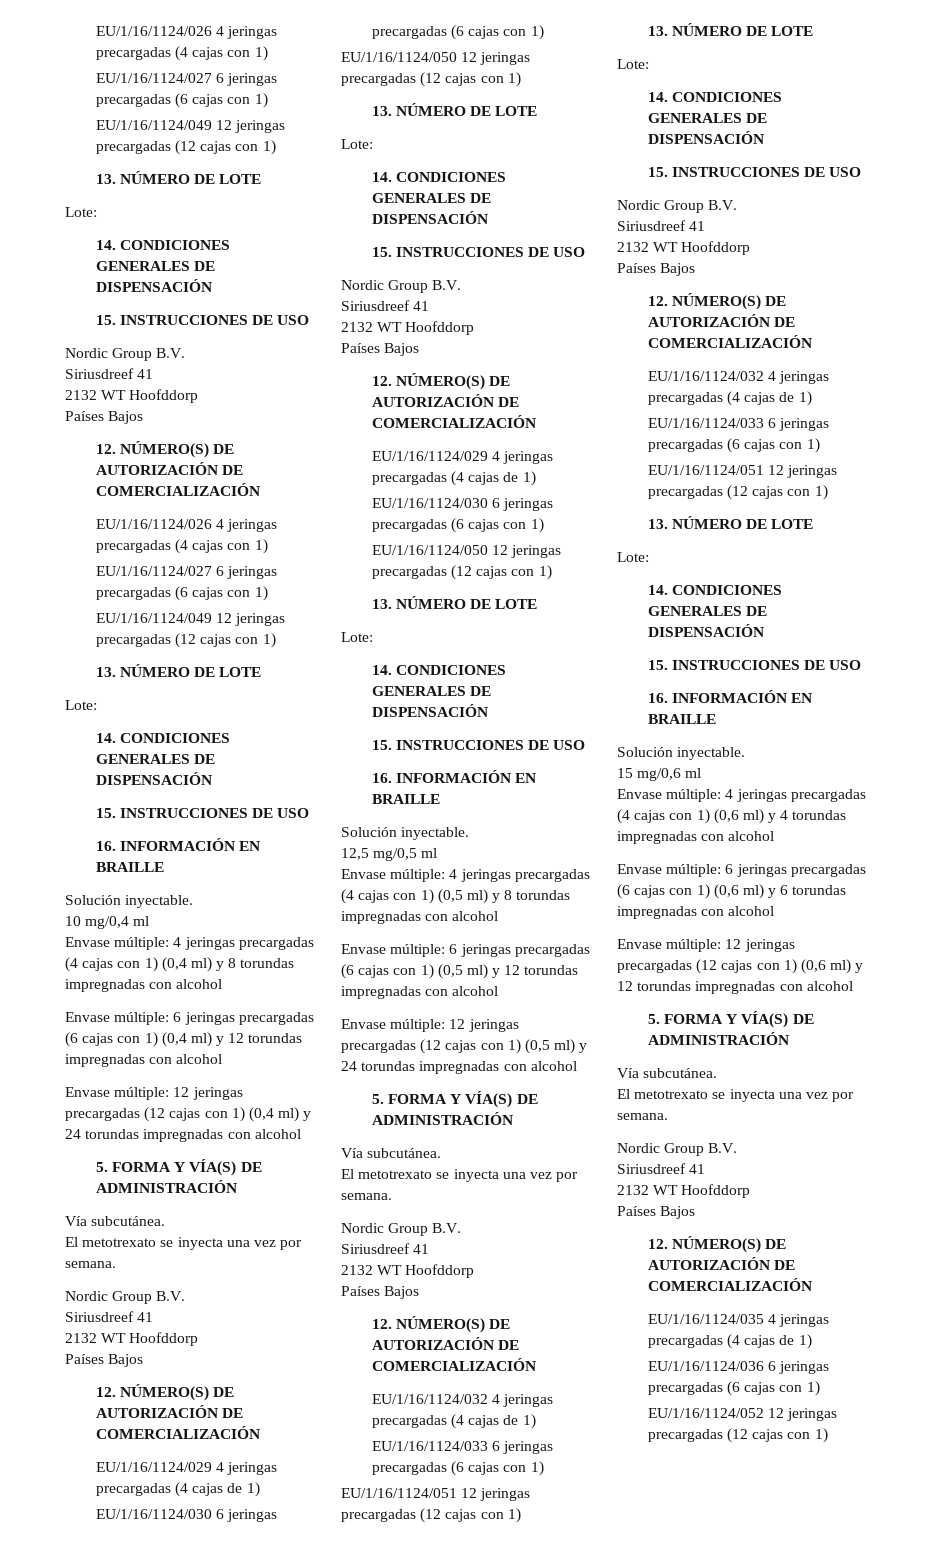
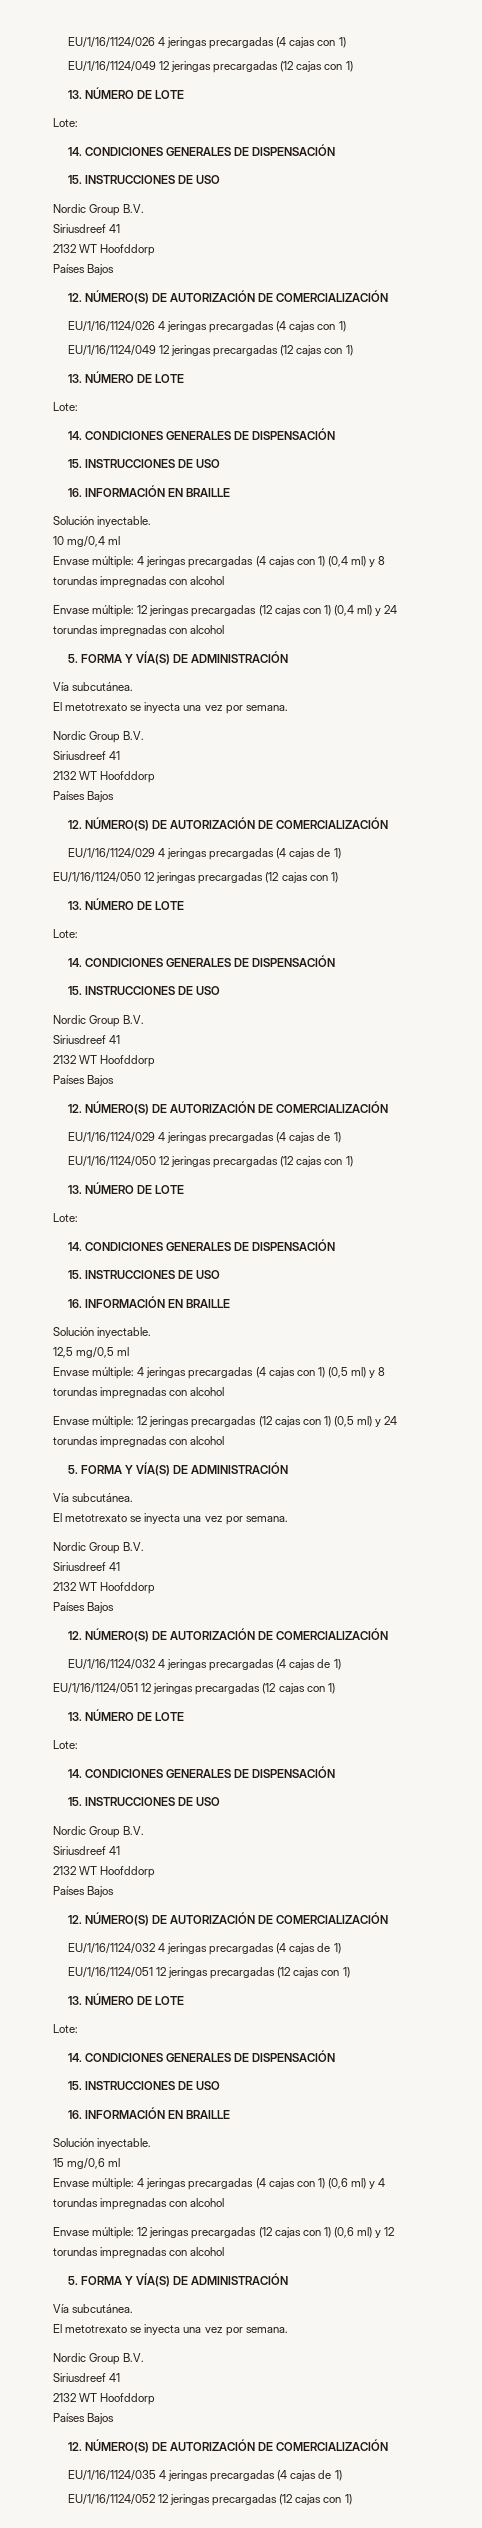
[95,26,278,39] [95,46,268,61] [95,73,278,86] [95,93,268,108] EU/1/16/1124/026 4 jeringas precargadas (4 cajas con 1) // EU/1/16/1124/027 6 jeringas precargadas (6 cajas con 1) -> [67,37,346,49] EU/1/16/1124/026 4 jeringas precargadas (4 cajas con 1)
[95,566,278,579] [95,586,268,601] // EU/1/16/1124/027 6 jeringas precargadas (6 cajas con 1) -> (346, 326) none
[65,1012,314,1025] [65,1032,303,1047] [65,1054,223,1067] // Envase múltiple: 6 jeringas precargadas (6 cajas con 1) (0,4 ml) y 12 torundas impregnadas con alcohol -> (225, 580) none
[95,1509,278,1522] [371,25,544,40] // EU/1/16/1124/030 6 jeringas precargadas (6 cajas con 1) -> (341, 853) none
[371,498,554,511] [371,518,544,533] // EU/1/16/1124/030 6 jeringas precargadas (6 cajas con 1) -> (341, 1137) none
[341,944,590,957] [341,964,579,979] [341,986,499,999] // Envase múltiple: 6 jeringas precargadas (6 cajas con 1) (0,5 ml) y 12 torundas impregnadas con alcohol -> (225, 1391) none
[371,1441,554,1454] [371,1461,544,1476] // EU/1/16/1124/033 6 jeringas precargadas (6 cajas con 1) -> (341, 1664) none
[647,418,830,431] [647,438,820,453] // EU/1/16/1124/033 6 jeringas precargadas (6 cajas con 1) -> (341, 1948) none
[617,864,866,877] [617,884,847,899] [617,906,775,919] // Envase múltiple: 6 jeringas precargadas (6 cajas con 1) (0,6 ml) y 6 torundas impregnadas con alcohol -> (225, 2202) none
[647,1361,830,1374] [647,1381,820,1396] // EU/1/16/1124/036 6 jeringas precargadas (6 cajas con 1) -> (342, 2475) none

